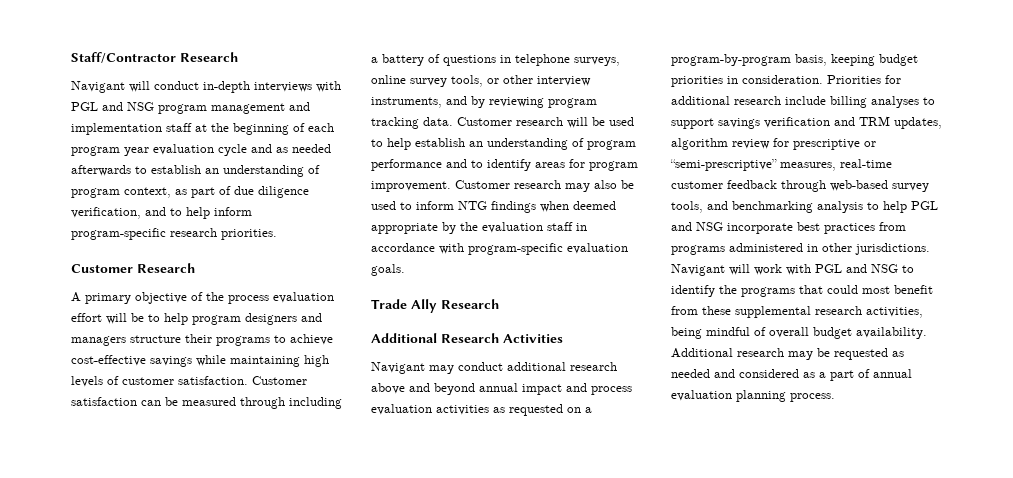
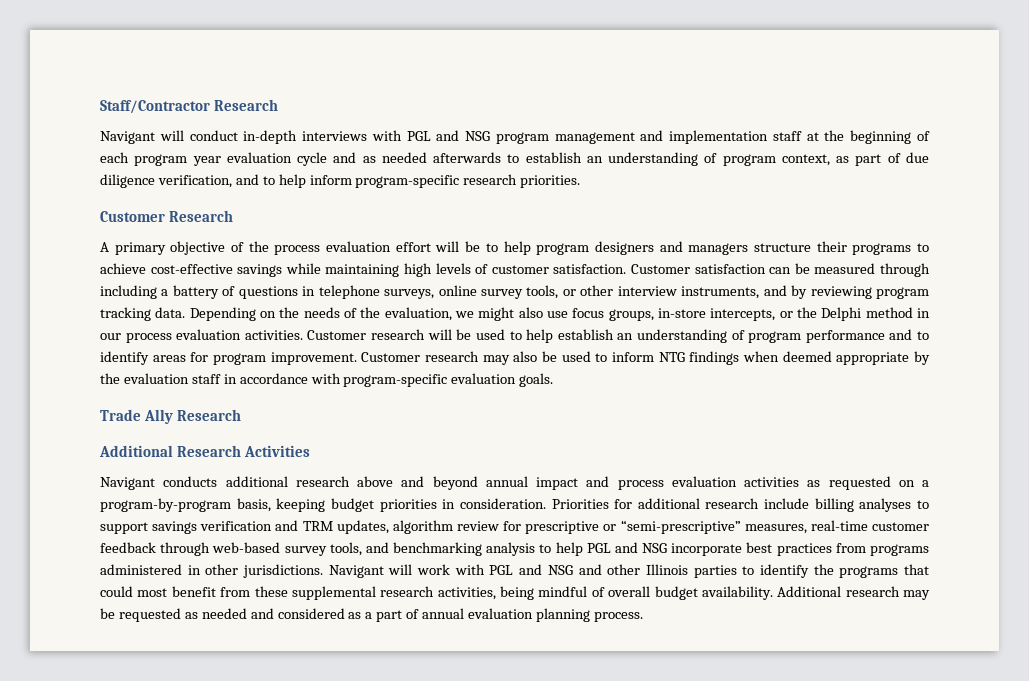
(453, 121) none -> [189,307,931,321] [100,329,303,343] Depending on the needs of the evaluation, we might also use focus groups, in-store intercepts, or the Delphi method in our process evaluation activities.
[429,362,503,374] may conduct -> [163,476,218,487] conducts
(898, 268) none -> [578,564,737,578] and other Illinois parties

